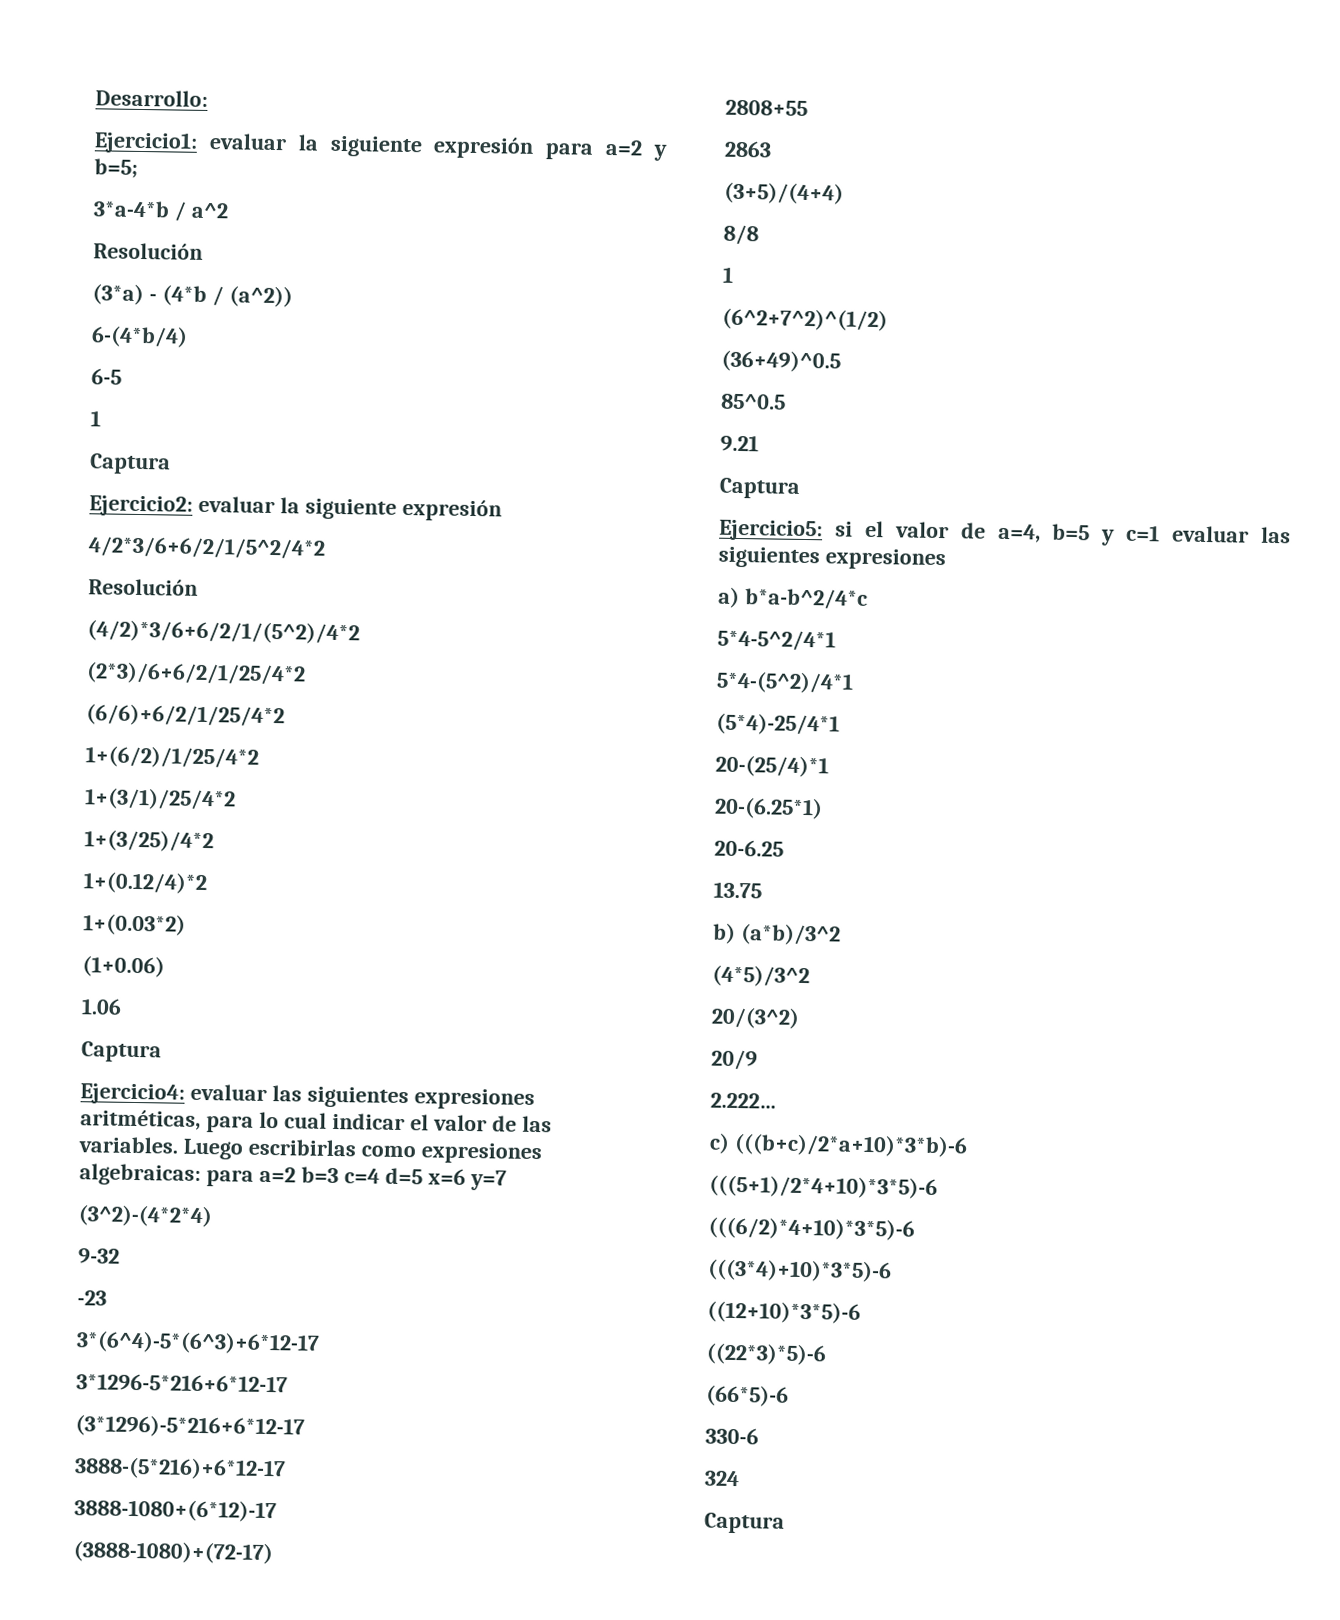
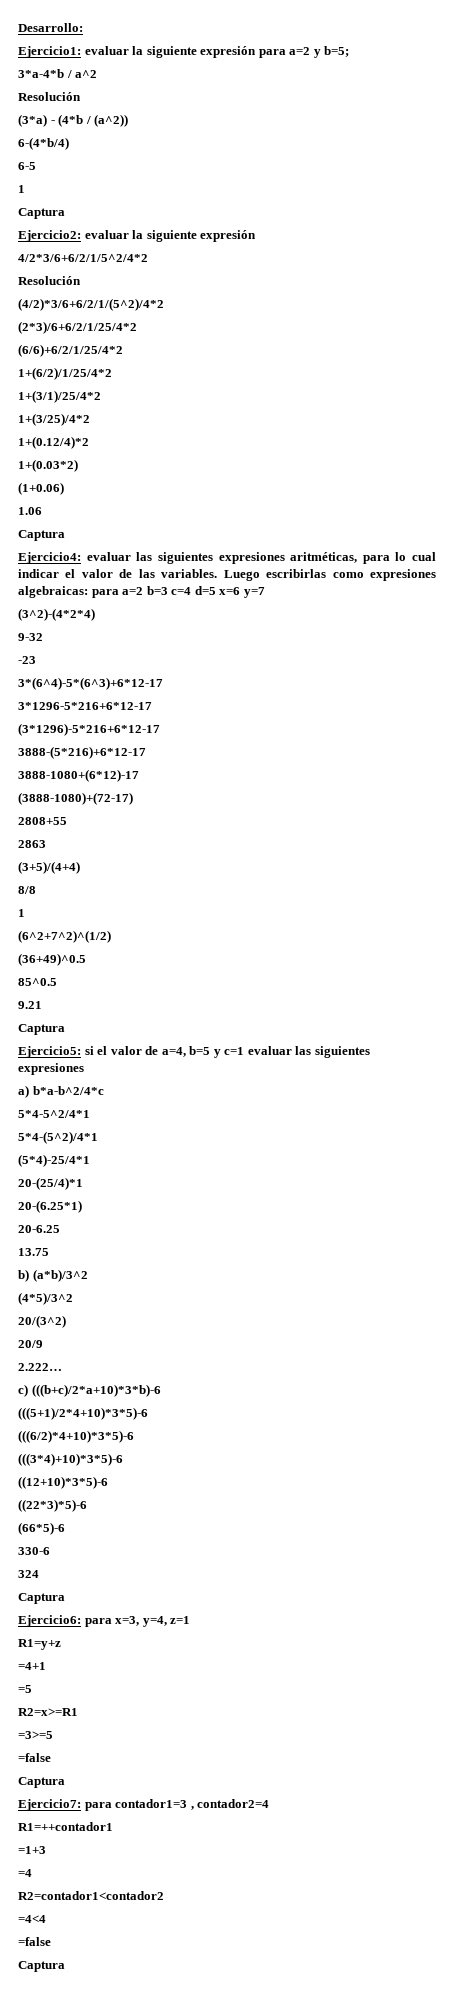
(785, 1523) none -> [18,1615,191,1627] [18,1639,61,1650] [18,1662,46,1670] [18,1685,32,1693] [18,1708,78,1716] [18,1731,53,1739] [18,1753,51,1762] [18,1777,65,1788] [18,1799,270,1811] [18,1822,113,1831] [18,1846,46,1854] [18,1869,32,1877] [18,1891,164,1900] [18,1915,46,1923] [18,1937,51,1946] [18,1961,65,1972] // Ejercicio6: para x=3, y=4, z=1 // R1=y+z // =4+1 // =5 // R2=x>=R1 // =3>=5 // =false // Captura // Ejercicio7: para contador1=3 , contador2=4 // R1=++contador1 // =1+3 // =4 // R2=contador1<contador2 // =4<4 // =false // Captura

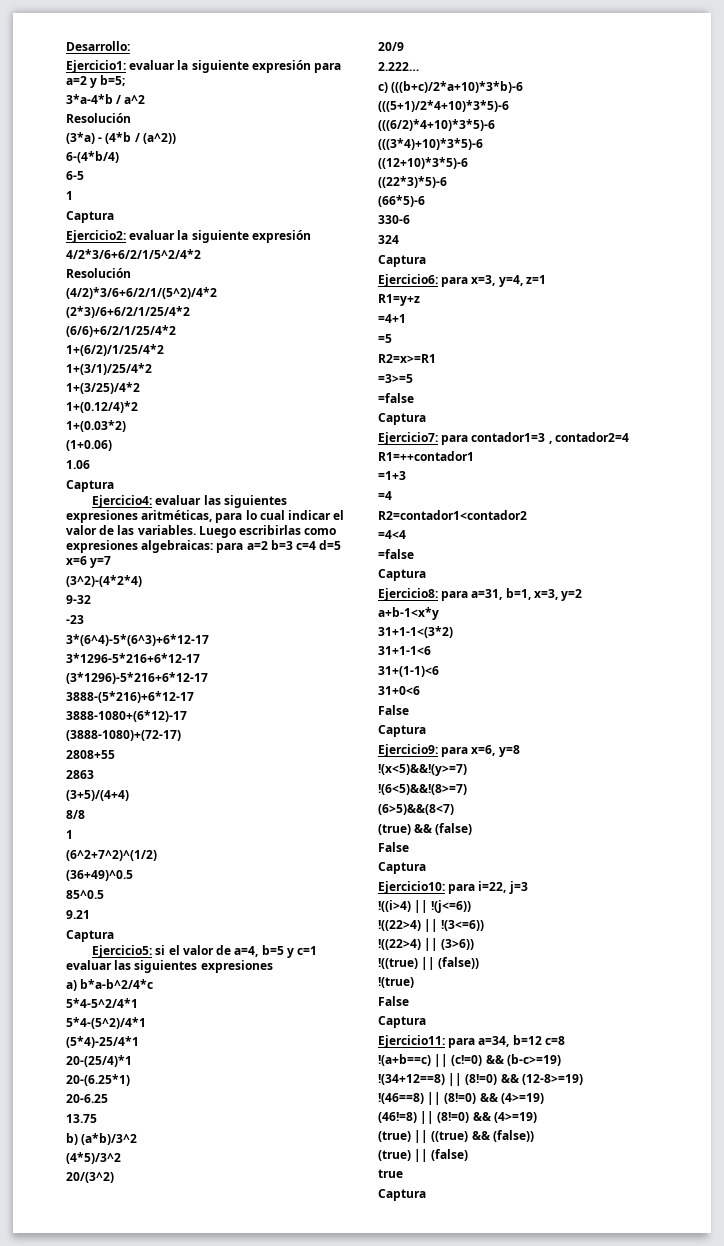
(65, 1966) none -> [378,588,583,601] [378,607,439,620] [378,626,453,638] [378,646,431,655] [378,666,439,677] [378,686,420,695] [378,705,409,715] [378,725,426,737] [378,744,520,757] [378,764,467,776] [378,784,467,795] [378,804,454,815] [378,823,473,835] [378,842,409,852] [378,862,426,874] [378,881,528,894] [378,900,472,913] [378,919,485,932] [378,938,475,951] [378,957,480,970] [378,977,414,988] [378,996,409,1006] [378,1016,426,1028] [378,1035,565,1048] [378,1054,561,1067] [378,1073,583,1086] [378,1092,544,1105] [378,1111,537,1124] [378,1130,534,1143] [378,1149,469,1162] [378,1169,403,1178] [378,1189,426,1201] // Ejercicio8: para a=31, b=1, x=3, y=2 // a+b-1<x*y // 31+1-1<(3*2) // 31+1-1<6 // 31+(1-1)<6 // 31+0<6 // False // Captura // Ejercicio9: para x=6, y=8 // !(x<5)&&!(y>=7) // !(6<5)&&!(8>=7) // (6>5)&&(8<7) // (true) && (false) // False // Captura // Ejercicio10: para i=22, j=3 // !((i>4) || !(j<=6)) // !((22>4) || !(3<=6)) // !((22>4) || (3>6)) // !((true) || (false)) // !(true) // False // Captura // Ejercicio11: para a=34, b=12 c=8 // !(a+b==c) || (c!=0) && (b-c>=19) // !(34+12==8) || (8!=0) && (12-8>=19) // !(46==8) || (8!=0) && (4>=19) // (46!=8) || (8!=0) && (4>=19) // (true) || ((true) && (false)) // (true) || (false) // true // Captura

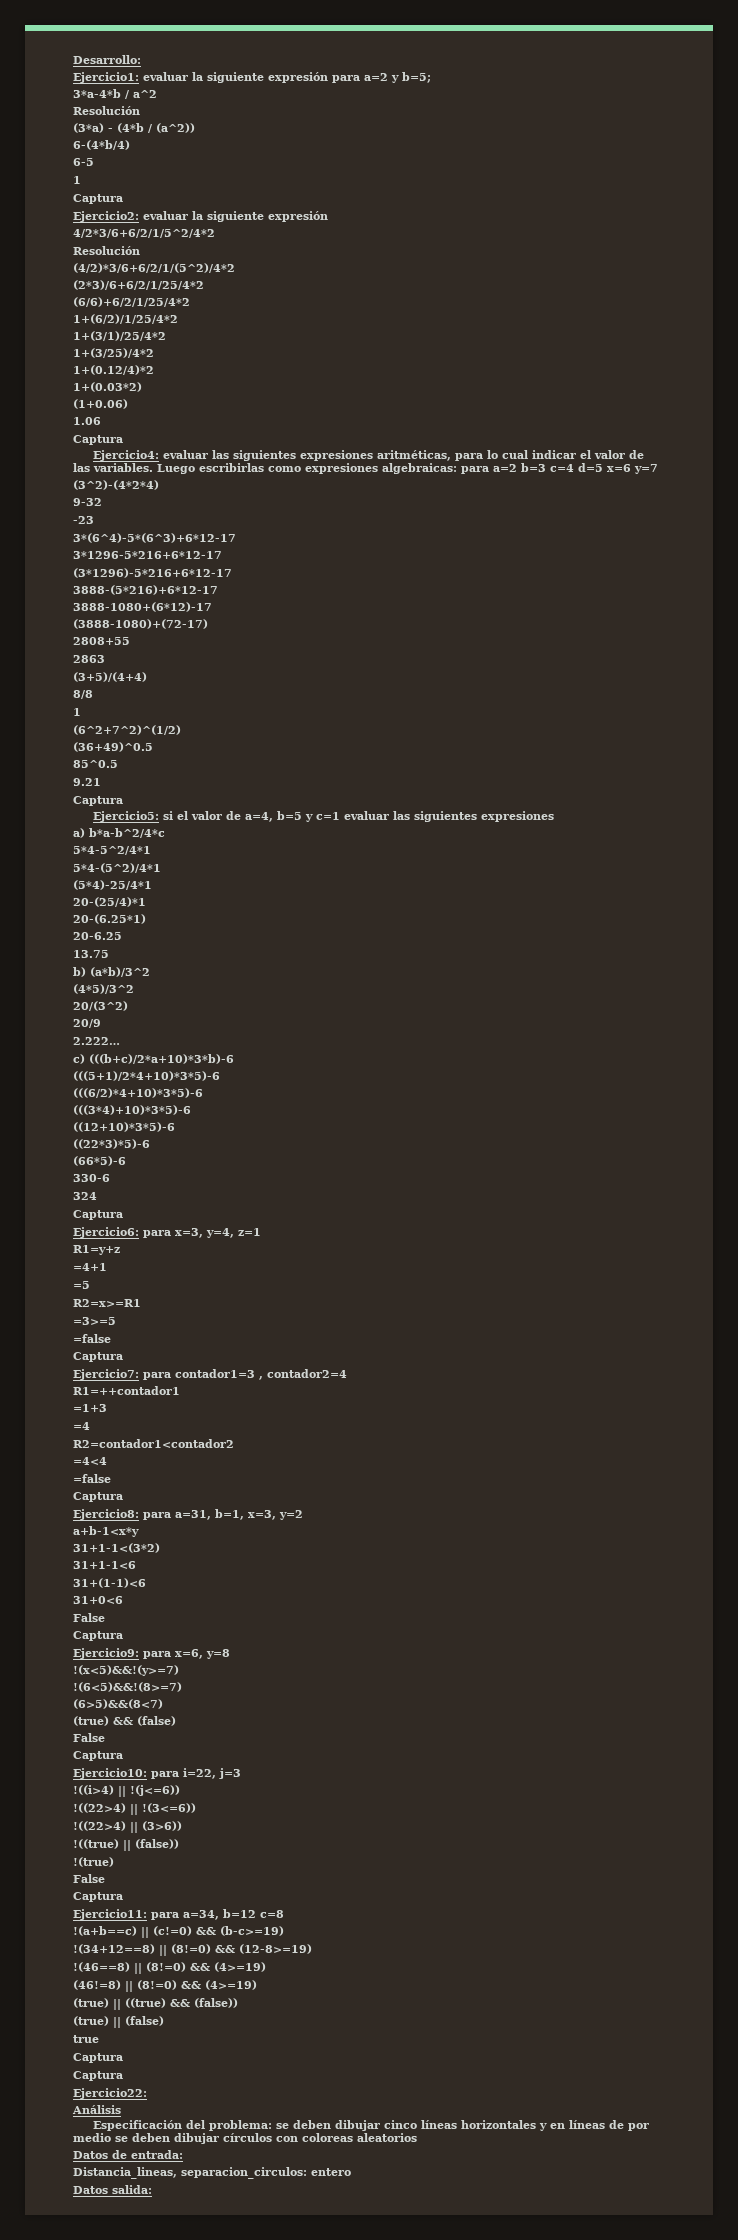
(426, 1195) none -> [73,2071,123,2081] [73,2088,147,2099] [72,2105,121,2114] [93,2120,650,2131] [73,2133,417,2144] [73,2150,183,2159] [73,2167,351,2179] [73,2185,152,2194] // Captura // Ejercicio22: // Análisis // Especificación del problema: se deben dibujar cinco líneas horizontales y en líneas de por medio se deben dibujar círculos con coloreas aleatorios // Datos de entrada: // Distancia_lineas, separacion_circulos: entero // Datos salida:

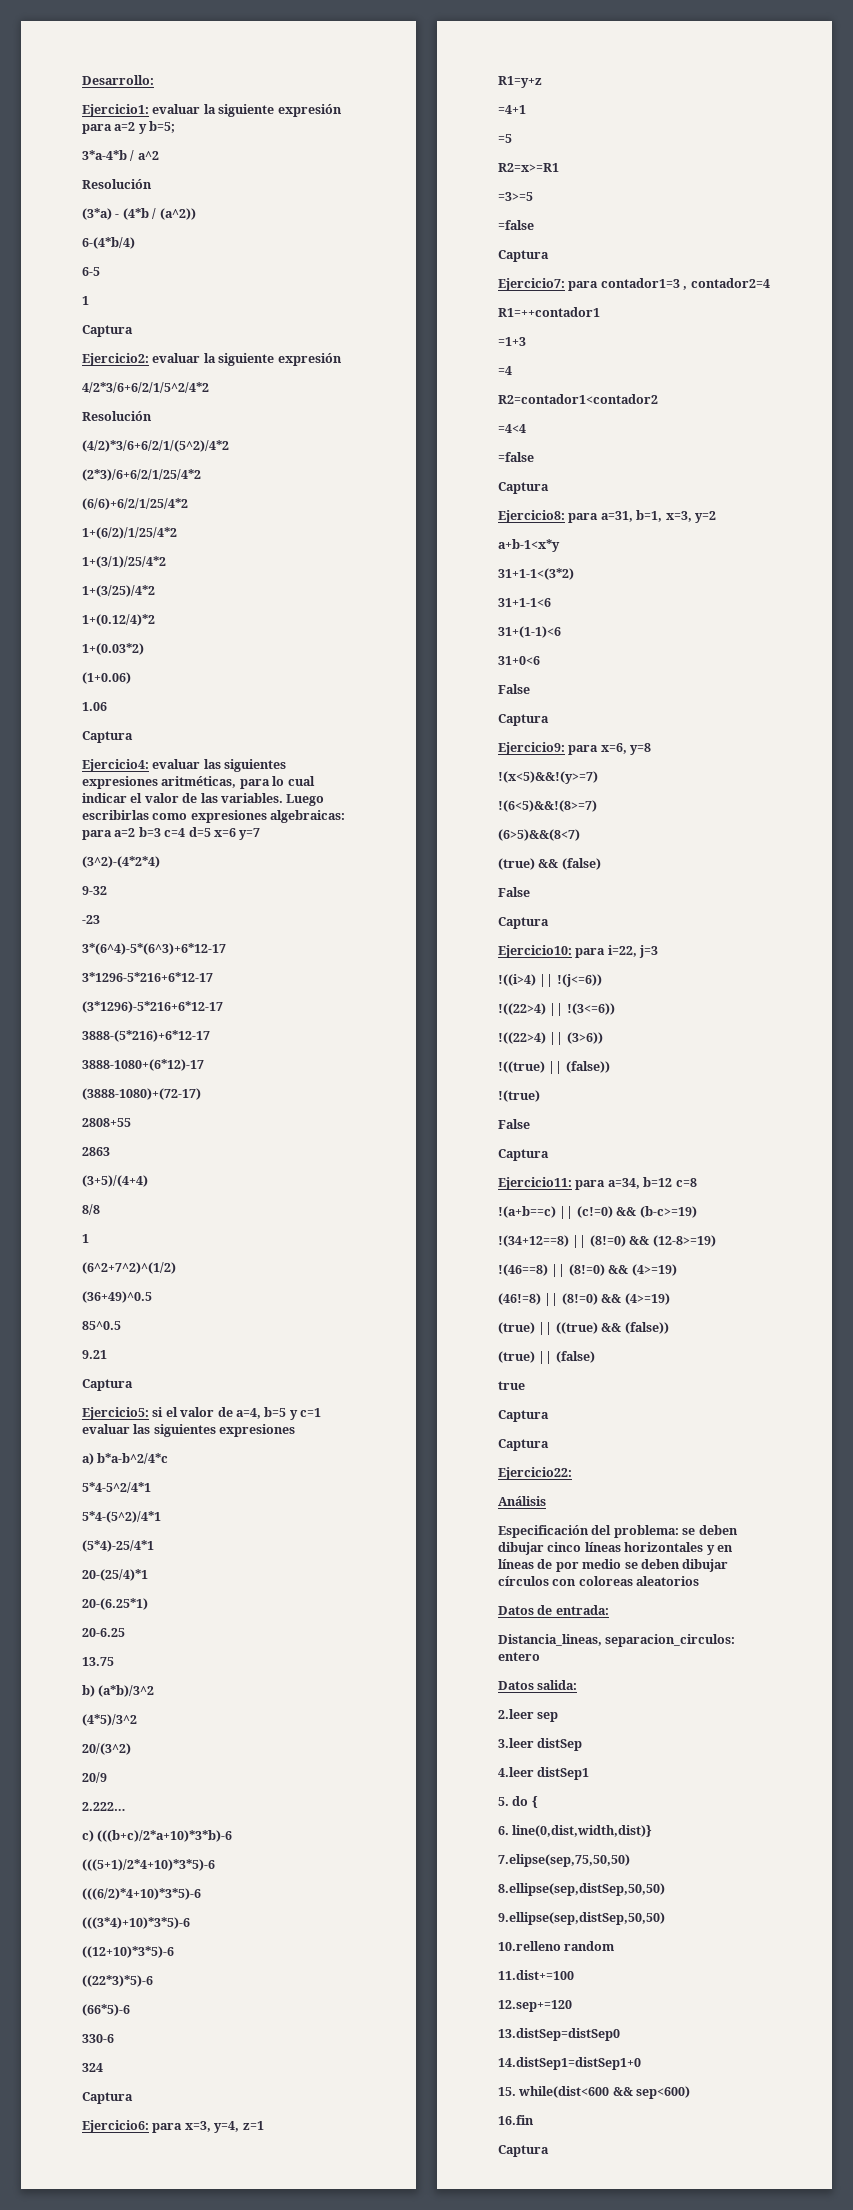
(152, 2189) none -> [498,1709,559,1722] [498,1738,583,1751] [498,1767,590,1780] [498,1796,538,1808] [498,1825,653,1837] [498,1854,630,1867] [498,1883,665,1896] [498,1912,665,1925] [498,1941,615,1951] [498,1970,574,1980] [498,2000,572,2012] [498,2028,620,2041] [498,2057,641,2070] [498,2086,691,2099] [498,2115,534,2125] [498,2145,549,2157] // 2.leer sep // 3.leer distSep // 4.leer distSep1 // 5. do { // 6. line(0,dist,width,dist)} // 7.elipse(sep,75,50,50) // 8.ellipse(sep,distSep,50,50) // 9.ellipse(sep,distSep,50,50) // 10.relleno random // 11.dist+=100 // 12.sep+=120 // 13.distSep=distSep0 // 14.distSep1=distSep1+0 // 15. while(dist<600 && sep<600) // 16.fin // Captura

